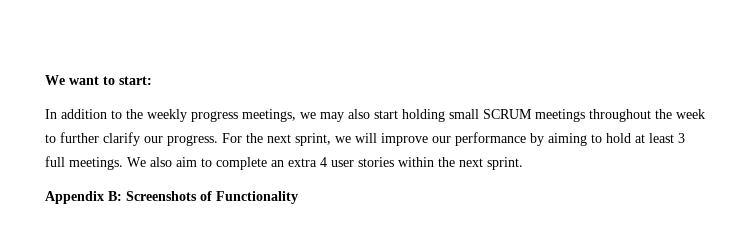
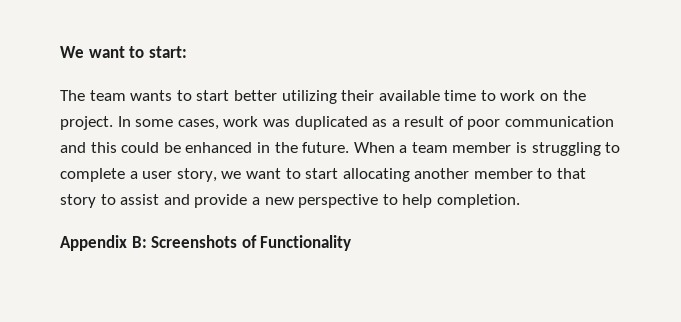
[45,109,705,122] [45,132,685,146] [45,156,523,170] In addition to the weekly progress meetings, we may also start holding small SCRUM meetings throughout the week to further clarify our progress. For the next sprint, we will improve our performance by aiming to hold at least 3 full meetings. We also aim to complete an extra 4 user stories within the next sprint. -> [60,90,586,104] [60,116,615,130] [60,142,621,156] [60,168,587,182] [60,194,520,208] The team wants to start better utilizing their available time to work on the project. In some cases, work was duplicated as a result of poor communication and this could be enhanced in the future. When a team member is struggling to complete a user story, we want to start allocating another member to that story to assist and provide a new perspective to help completion.

